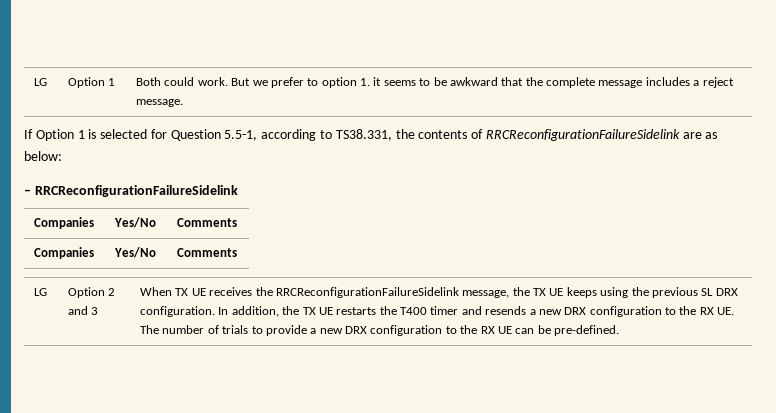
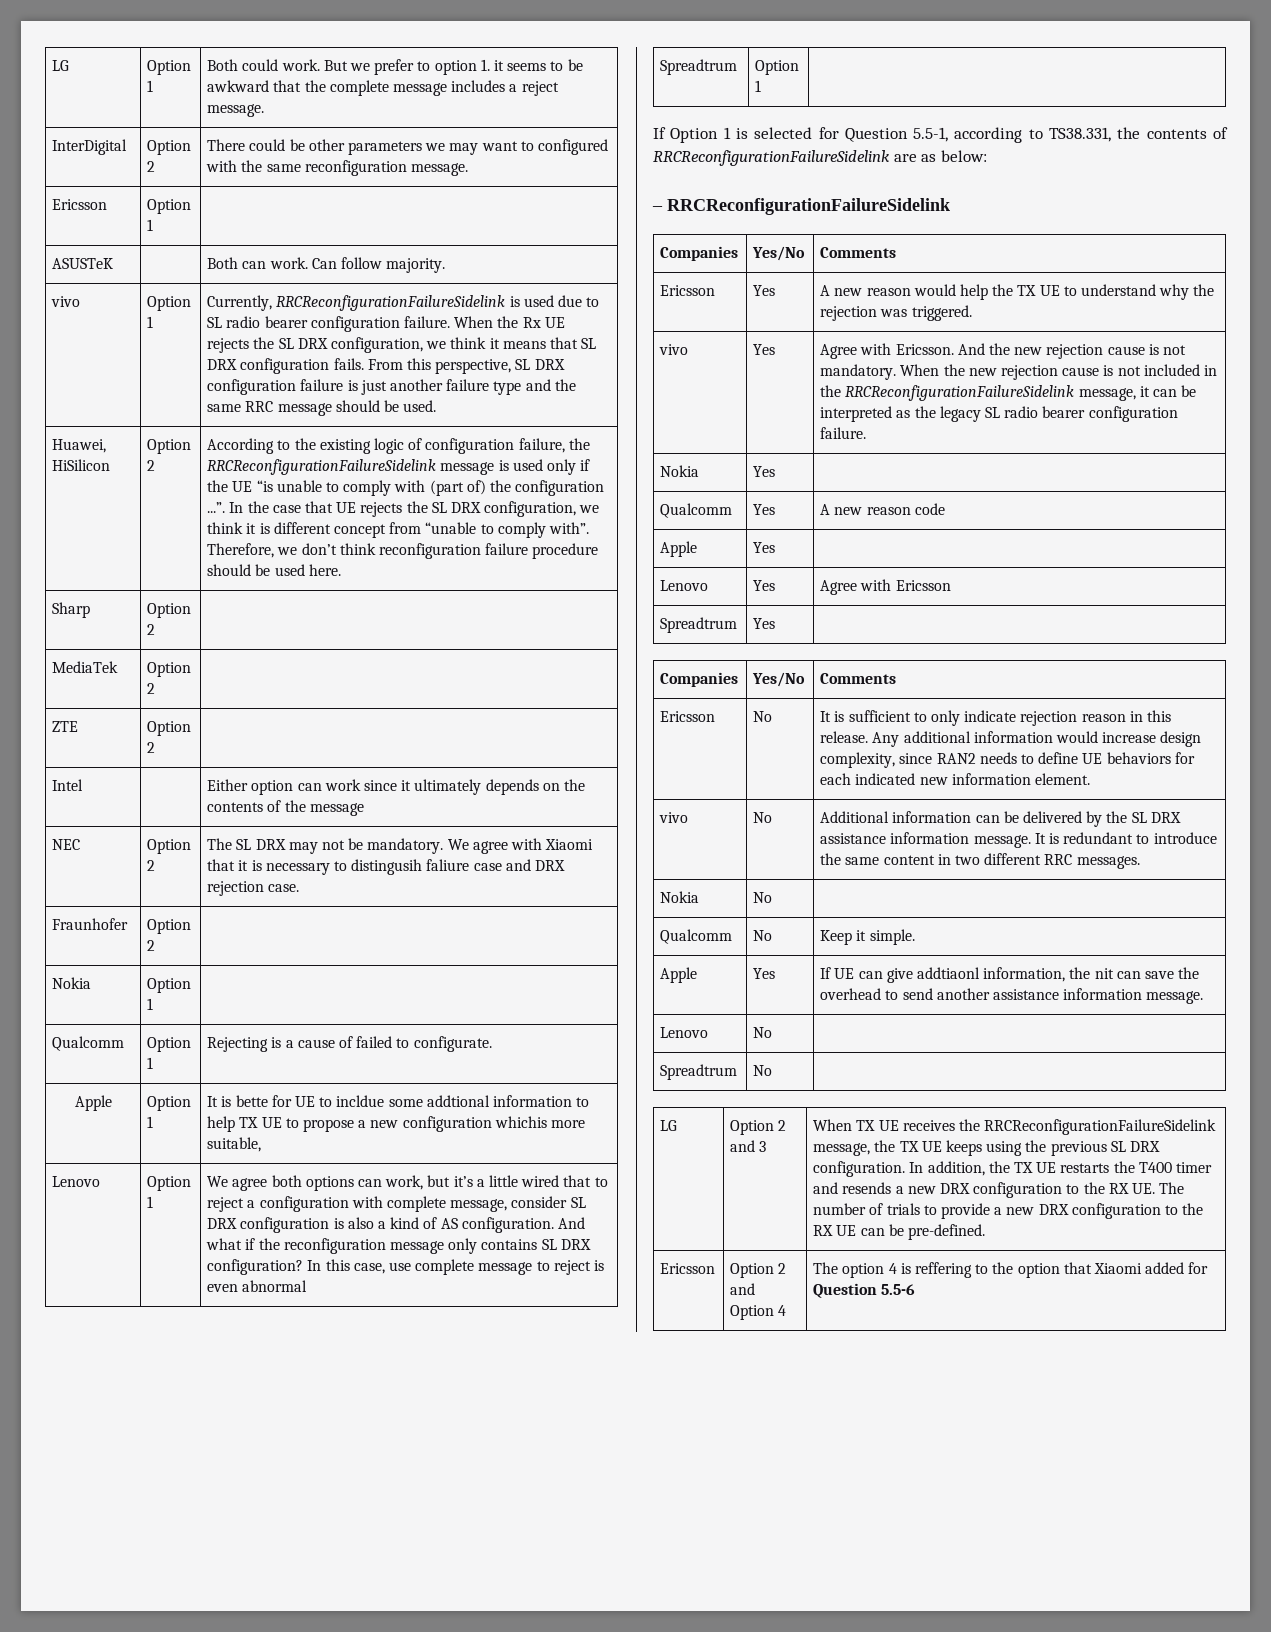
(184, 103) none -> [52,139,128,155] [147,140,192,155] [147,161,156,172] [207,139,608,155] [206,160,469,176] [52,199,108,210] [147,199,192,214] [147,219,154,231] [52,258,114,269] [207,257,446,273] [51,296,81,307] [147,296,192,311] [147,316,154,328] [207,295,600,311] [207,316,565,332] [207,337,597,353] [207,358,565,374] [207,379,576,395] [207,400,437,416] [52,439,107,453] [52,459,111,471] [147,439,192,454] [147,460,156,471] [207,438,590,454] [207,459,591,475] [207,480,605,496] [207,501,600,517] [207,522,589,538] [207,543,599,559] [207,564,341,576] [52,602,91,618] [147,603,192,618] [147,624,156,635] [52,661,119,673] [147,662,192,677] [147,683,156,694] [52,721,79,732] [147,721,192,736] [147,742,156,753] [52,779,84,791] [207,779,585,795] [207,800,364,816] [52,839,81,850] [147,839,192,854] [147,860,156,871] [207,838,594,854] [207,859,565,875] [207,881,300,896] [52,918,129,930] [147,919,192,934] [147,940,156,951] [52,977,92,989] [147,978,192,993] [147,998,154,1010] [52,1036,125,1051] [147,1037,192,1052] [147,1057,154,1069] [207,1036,492,1052] [74,1095,112,1111] [147,1096,192,1111] [147,1116,154,1128] [207,1095,590,1107] [207,1116,585,1132] [207,1137,262,1152] [52,1176,101,1187] [147,1176,192,1191] [147,1196,154,1208] [207,1175,608,1191] [207,1196,586,1212] [207,1217,585,1233] [206,1238,591,1254] [207,1259,604,1275] [207,1280,308,1292] [660,59,738,75] [755,60,800,75] [755,80,762,92] // InterDigital | Option 2 | There could be other parameters we may want to configured with the same reconfiguration message. // Ericsson | Option 1 | // ASUSTeK | | Both can work. Can follow majority. // vivo | Option 1 | Currently, RRCReconfigurationFailureSidelink is used due to SL radio bearer configuration failure. When the Rx UE rejects the SL DRX configuration, we think it means that SL DRX configuration fails. From this perspective, SL DRX configuration failure is just another failure type and the same RRC message should be used. // Huawei, HiSilicon | Option 2 | According to the existing logic of configuration failure, the RRCReconfigurationFailureSidelink message is used only if the UE “is unable to comply with (part of) the configuration ...”. In the case that UE rejects the SL DRX configuration, we think it is different concept from “unable to comply with”. Therefore, we don’t think reconfiguration failure procedure should be used here. // Sharp | Option 2 | // MediaTek | Option 2 | // ZTE | Option 2 | // Intel | | Either option can work since it ultimately depends on the contents of the message // NEC | Option 2 | The SL DRX may not be mandatory. We agree with Xiaomi that it is necessary to distingusih faliure case and DRX rejection case. // Fraunhofer | Option 2 | // Nokia | Option 1 | // Qualcomm | Option 1 | Rejecting is a cause of failed to configurate. // Apple | Option 1 | It is bette for UE to incldue some addtional information to help TX UE to propose a new configuration whichis more suitable, // Lenovo | Option 1 | We agree both options can work, but it’s a little wired that to reject a configuration with complete message, consider SL DRX configuration is also a kind of AS configuration. And what if the reconfiguration message only contains SL DRX configuration? In this case, use complete message to reject is even abnormal // Spreadtrum | Option 1 |
[34,247,95,259] [114,247,157,258] [177,248,238,257] Companies | Yes/No | Comments -> [660,285,716,296] [753,285,776,296] [820,284,1215,300] [820,305,972,321] [659,344,689,355] [753,344,776,355] [820,343,1186,359] [820,364,1217,380] [820,385,1197,401] [820,406,1178,422] [820,427,867,439] [660,465,700,477] [753,466,776,477] [660,503,733,518] [753,504,776,515] [820,503,945,515] [660,541,698,557] [753,542,776,553] [660,580,709,591] [753,580,776,591] [820,579,951,595] [660,617,738,633] [753,618,776,629] [660,672,739,687] [752,672,806,687] [820,673,897,684] [660,711,716,722] [753,711,773,722] [820,710,1171,726] [820,731,1202,747] [820,752,1195,768] [820,773,1091,785] [659,812,689,823] [753,812,773,823] [820,811,1181,827] [820,832,1217,848] [820,853,1140,869] [660,891,700,903] [753,892,773,903] [660,929,733,944] [753,930,773,941] [820,929,915,945] [660,967,698,983] [753,968,776,979] [820,967,1200,983] [820,988,1204,1004] [660,1027,709,1038] [753,1027,773,1038] [660,1064,738,1080] [753,1065,773,1076] Ericsson | Yes | A new reason would help the TX UE to understand why the rejection was triggered. // vivo | Yes | Agree with Ericsson. And the new rejection cause is not mandatory. When the new rejection cause is not included in the RRCReconfigurationFailureSidelink message, it can be interpreted as the legacy SL radio bearer configuration failure. // Nokia | Yes | // Qualcomm | Yes | A new reason code // Apple | Yes | // Lenovo | Yes | Agree with Ericsson // Spreadtrum | Yes | // Companies | Yes/No | Comments // Ericsson | No | It is sufficient to only indicate rejection reason in this release. Any additional information would increase design complexity, since RAN2 needs to define UE behaviors for each indicated new information element. // vivo | No | Additional information can be delivered by the SL DRX assistance information message. It is redundant to introduce the same content in two different RRC messages. // Nokia | No | // Qualcomm | No | Keep it simple. // Apple | Yes | If UE can give addtiaonl information, the nit can save the overhead to send another assistance information message. // Lenovo | No | // Spreadtrum | No |
(620, 330) none -> [660,1263,716,1274] [730,1263,787,1278] [730,1283,756,1295] [730,1305,787,1320] [813,1262,1209,1278] [813,1283,916,1298] // Ericsson | Option 2 and Option 4 | The option 4 is reffering to the option that Xiaomi added for Question 5.5-6

